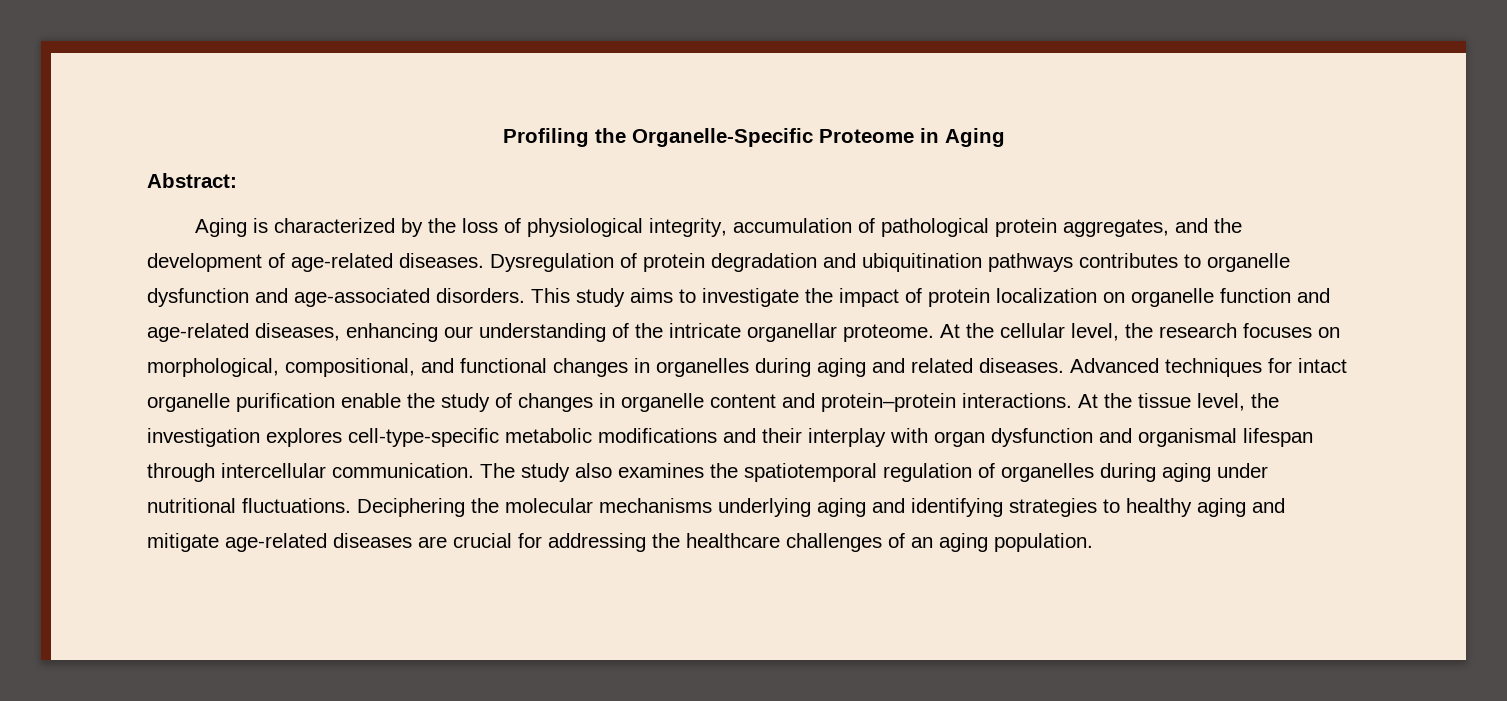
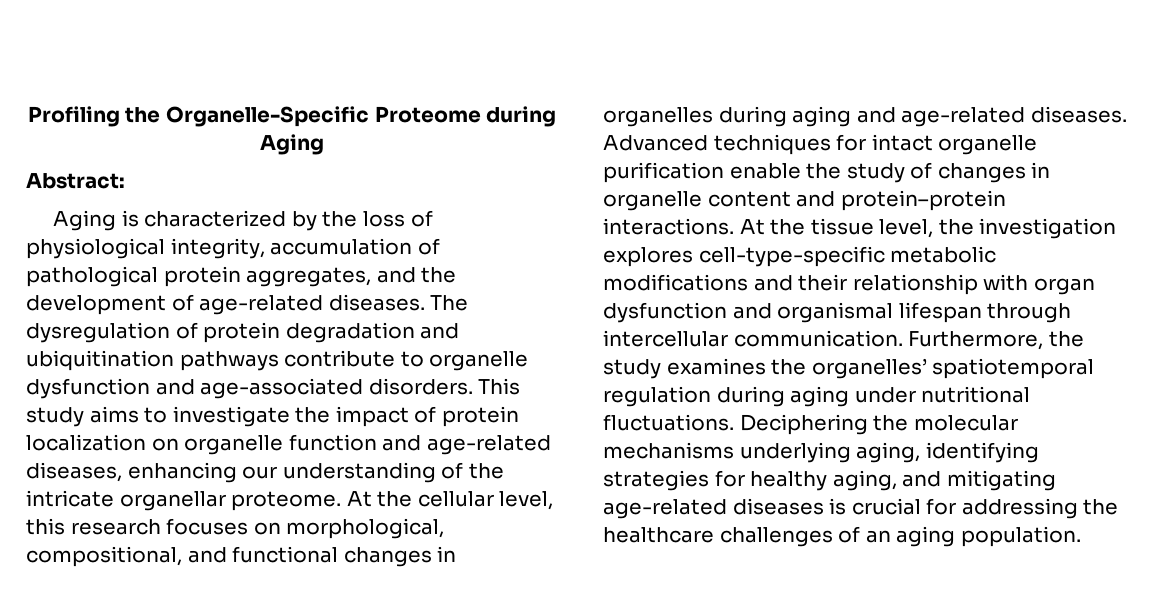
[919,128,939,143] in -> [486,106,557,127] during
[490,253,614,272] Dysregulation -> [430,295,469,311] [26,322,170,343] The dysregulation
[1079,253,1178,268] contributes -> [284,350,396,367] contribute
[1125,323,1153,338] the -> [26,518,65,535] this
[911,358,973,373] related -> [901,107,1026,127] age-related
[808,428,886,447] interplay -> [852,274,978,295] relationship
[480,463,612,482] The study also -> [908,331,1084,350] [603,359,661,379] Furthermore, the study
(738, 470) none -> [811,358,927,379] organelles’
[978,463,1094,482] of organelles -> (711, 396) none
[817,498,1285,517] [147,533,219,552] aging and identifying strategies to healthy aging and mitigate -> [856,442,1039,463] [603,470,1056,491] aging, identifying strategies for healthy aging, and mitigating
[418,536,447,548] are -> [829,498,847,515] is

